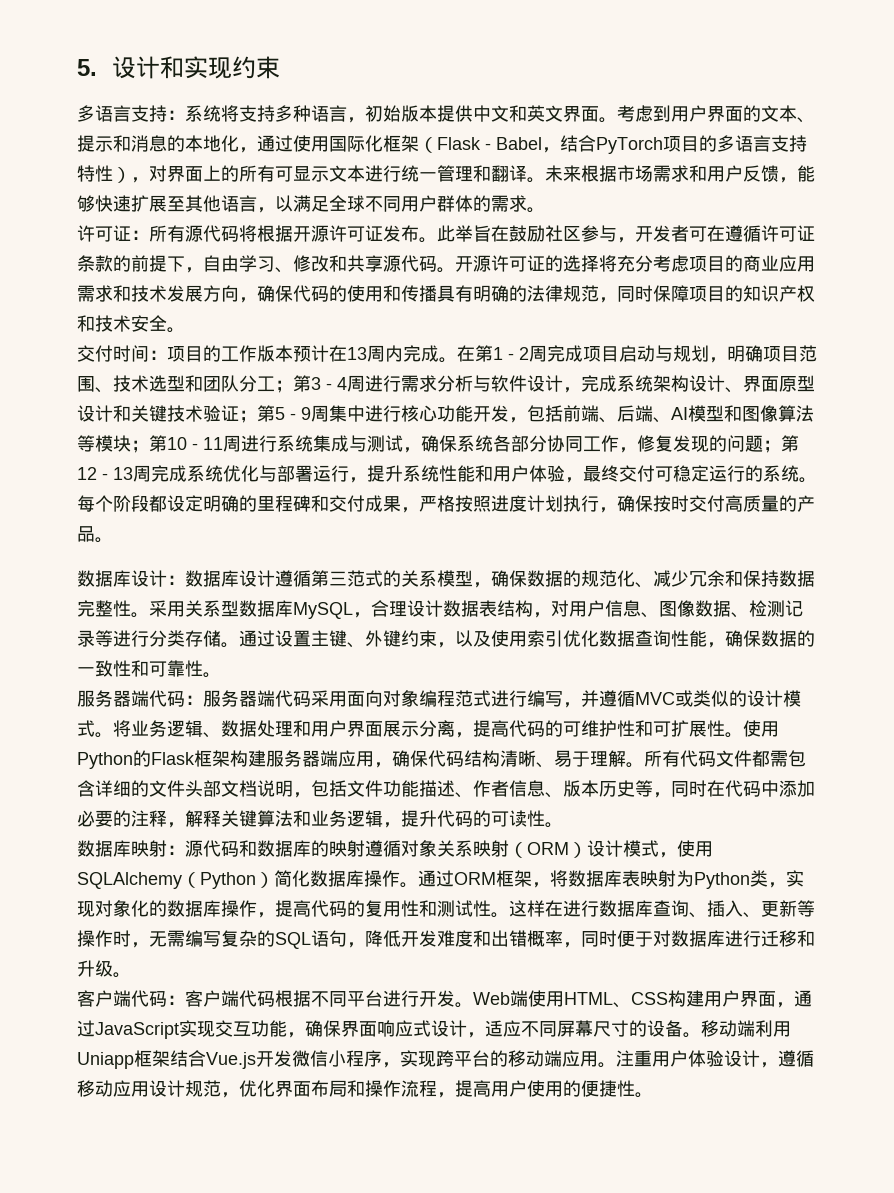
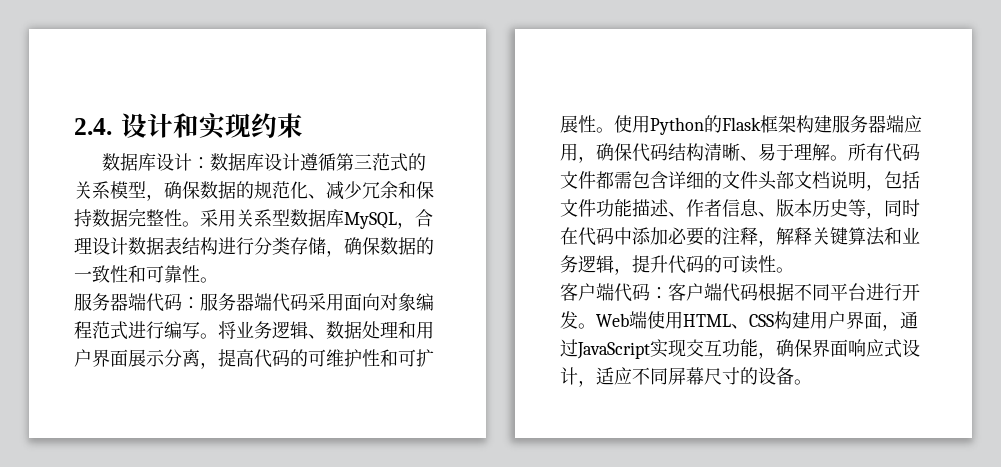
[77,59,97,76] 5. -> [74,118,112,135] 2.4.
[77,105,815,123] [77,135,807,154] [77,165,815,183] [77,195,545,213] [77,225,815,243] [77,255,815,273] [77,285,815,303] [77,315,185,333] [77,345,817,363] [77,375,815,393] [77,405,814,423] [77,435,799,453] [77,465,817,483] [77,495,815,513] [77,526,113,543] // 多语言支持：系统将支持多种语言，初始版本提供中文和英文界面。考虑到用户界面的文本、提示和消息的本地化，通过使用国际化框架（Flask - Babel，结合PyTorch项目的多语言支持特性），对界面上的所有可显示文本进行统一管理和翻译。未来根据市场需求和用户反馈，能够快速扩展至其他语言，以满足全球不同用户群体的需求。 // 许可证：所有源代码将根据开源许可证发布。此举旨在鼓励社区参与，开发者可在遵循许可证条款的前提下，自由学习、修改和共享源代码。开源许可证的选择将充分考虑项目的商业应用需求和技术发展方向，确保代码的使用和传播具有明确的法律规范，同时保障项目的知识产权和技术安全。 // 交付时间：项目的工作版本预计在13周内完成。在第1 - 2周完成项目启动与规划，明确项目范围、技术选型和团队分工；第3 - 4周进行需求分析与软件设计，完成系统架构设计、界面原型设计和关键技术验证；第5 - 9周集中进行核心功能开发，包括前端、后端、AI模型和图像算法等模块；第10 - 11周进行系统集成与测试，确保系统各部分协同工作，修复发现的问题；第12 - 13周完成系统优化与部署运行，提升系统性能和用户体验，最终交付可稳定运行的系统。每个阶段都设定明确的里程碑和交付成果，严格按照进度计划执行，确保按时交付高质量的产品。 -> (303, 125) none
[533,600,803,618] [77,630,707,648] ，对用户信息、图像数据、检测记录等进行分类存储。通过设置主键、外键约束，以及使用索引优化数据查询性能 -> [218,237,326,255] 进行分类存储
[563,690,801,708] [77,720,95,737] ，并遵循MVC或类似的设计模式 -> (200, 330) none
[77,840,713,858] [77,870,804,889] [77,900,815,918] [77,930,815,949] [77,960,131,978] // 数据库映射：源代码和数据库的映射遵循对象关系映射（ORM）设计模式，使用SQLAlchemy（Python）简化数据库操作。通过ORM框架，将数据库表映射为Python类，实现对象化的数据库操作，提高代码的复用性和测试性。这样在进行数据库查询、插入、更新等操作时，无需编写复杂的SQL语句，降低开发难度和出错概率，同时便于对数据库进行迁移和升级。 -> (794, 270) none
[701,1020,791,1037] [77,1050,814,1069] [77,1080,653,1098] 移动端利用Uniapp框架结合Vue.js开发微信小程序，实现跨平台的移动端应用。注重用户体验设计，遵循移动应用设计规范，优化界面布局和操作流程，提高用户使用的便捷性。 -> (812, 382) none

